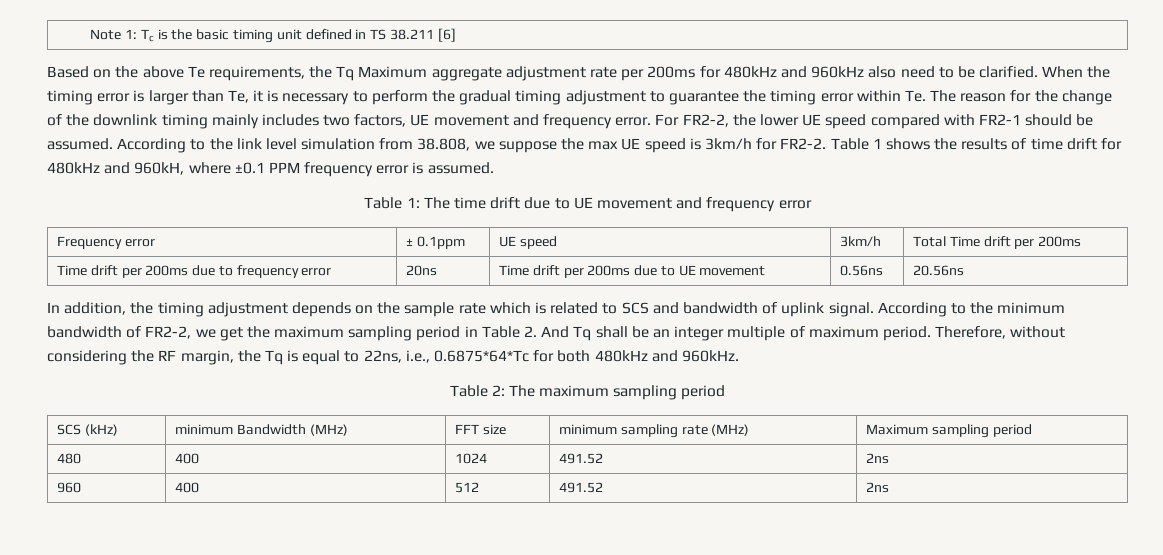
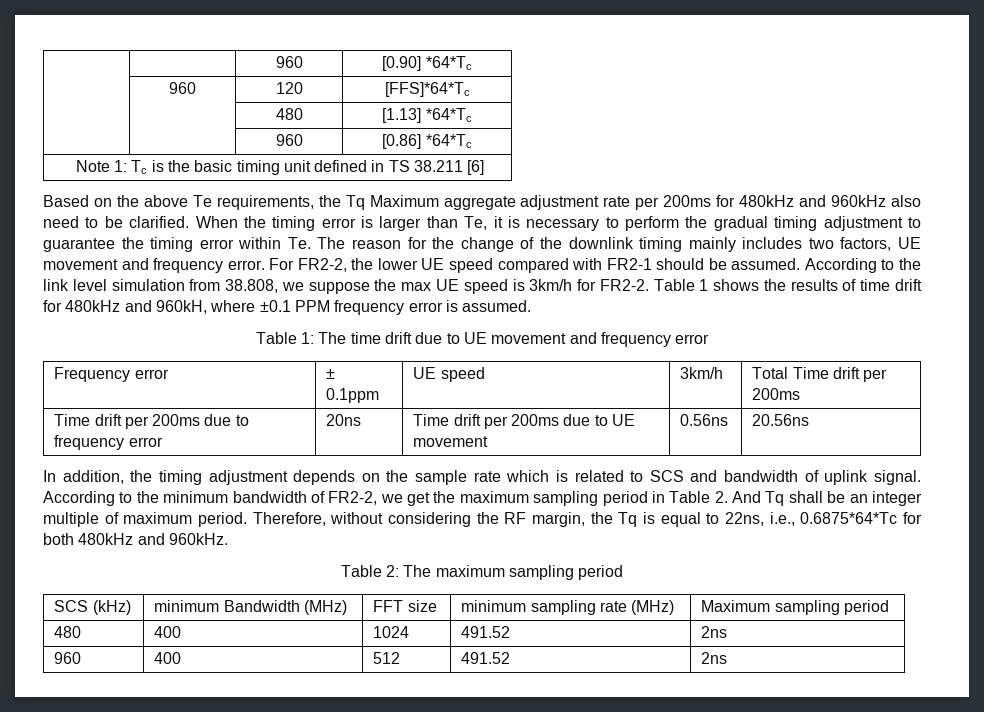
(90, 34) none -> [275,56,303,68] [382,56,472,71] [169,82,196,94] [275,82,303,94] [384,82,470,97] [275,108,303,120] [382,108,472,123] [275,134,303,146] [382,134,472,149] | | 960 | [0.90] *64*Tc // | 960 | 120 | [FFS]*64*Tc // | | 480 | [1.13] *64*Tc // | | 960 | [0.86] *64*Tc //

